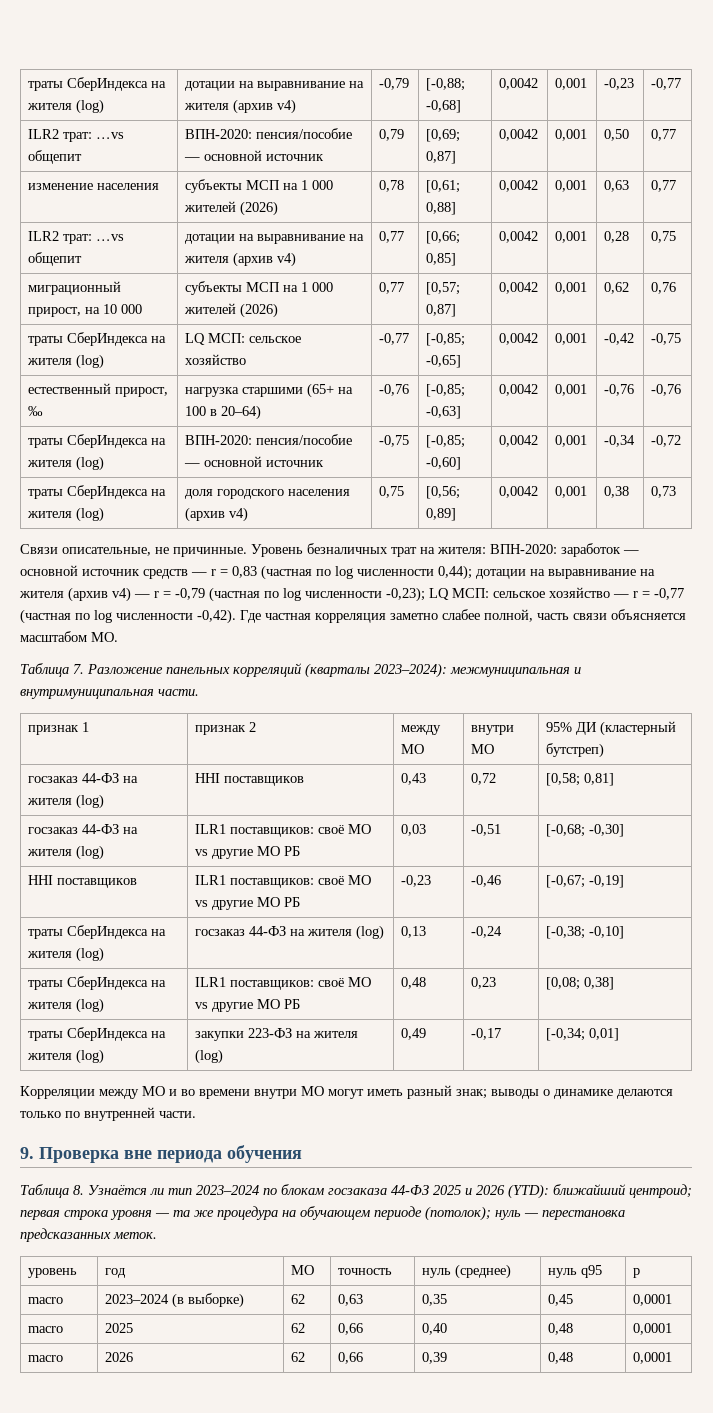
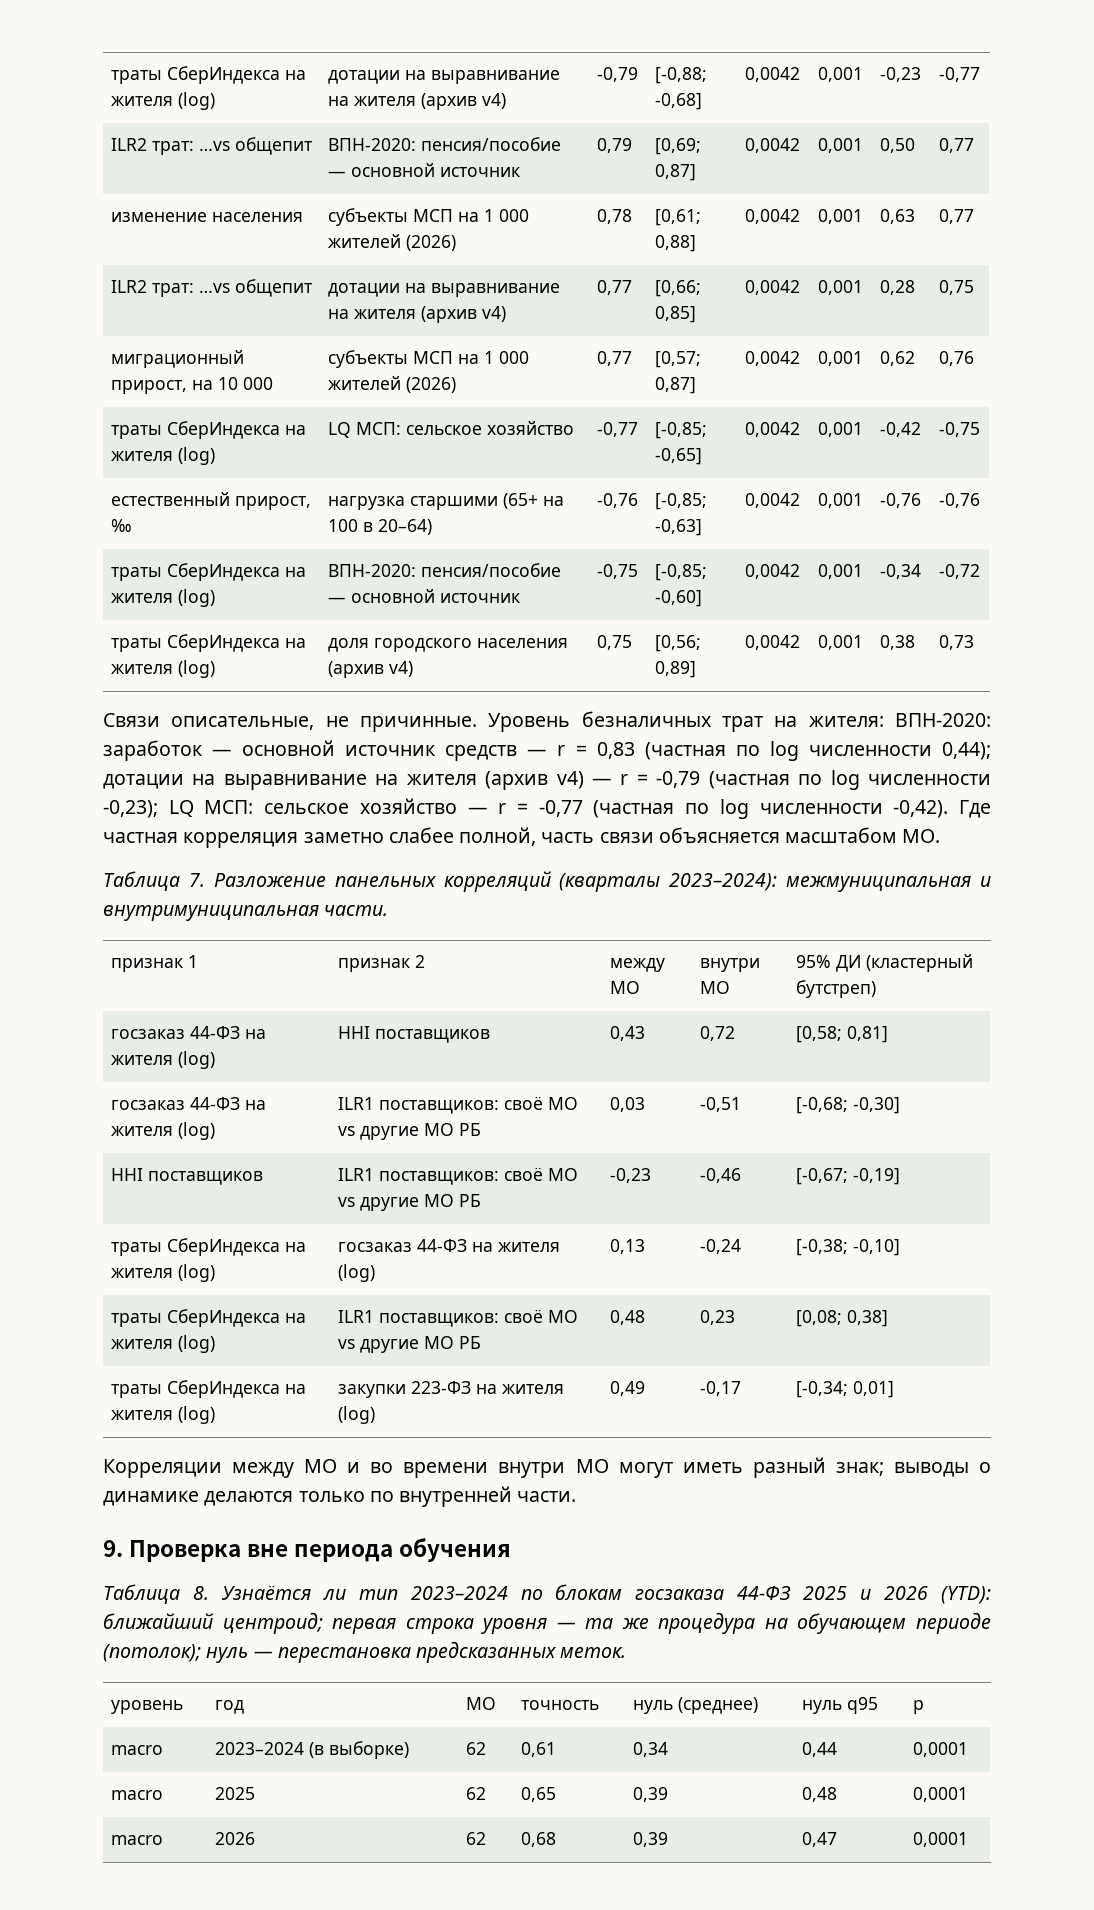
[338,1294,364,1306] [422,1294,448,1306] [548,1294,574,1306] 0,63 | 0,35 | 0,45 -> [521,1742,557,1757] [633,1742,669,1757] [802,1742,838,1757] 0,61 | 0,34 | 0,44
[338,1323,364,1335] [422,1323,448,1335] 0,66 | 0,40 -> [521,1787,557,1802] [633,1787,669,1802] 0,65 | 0,39
[338,1352,364,1364] [422,1352,448,1364] [548,1352,574,1364] 0,66 | 0,39 | 0,48 -> [521,1832,557,1847] [633,1832,669,1847] [802,1832,838,1847] 0,68 | 0,39 | 0,47

